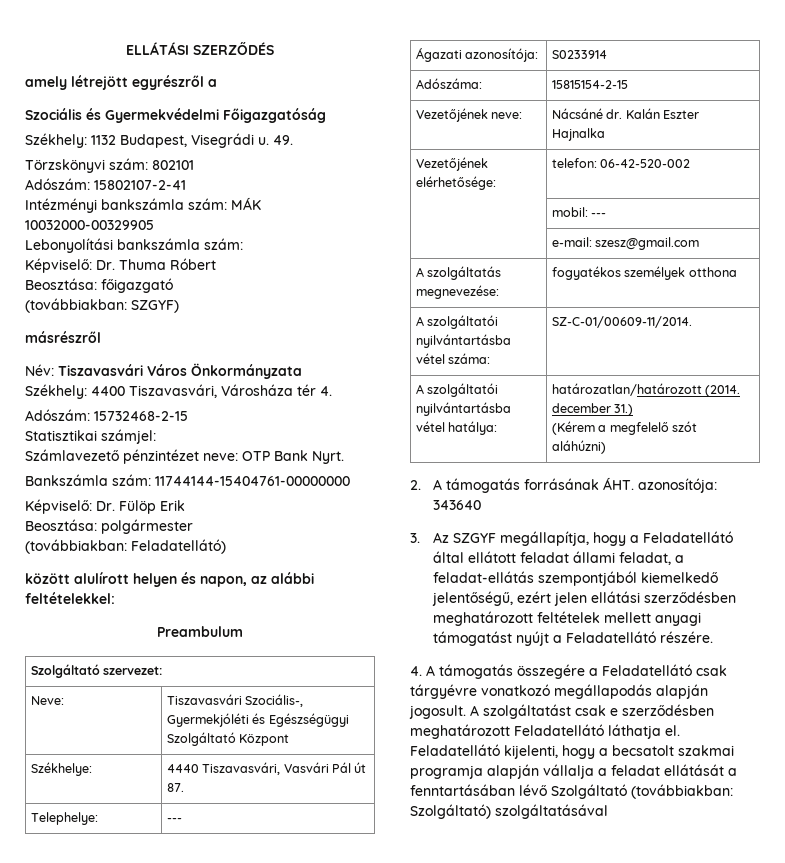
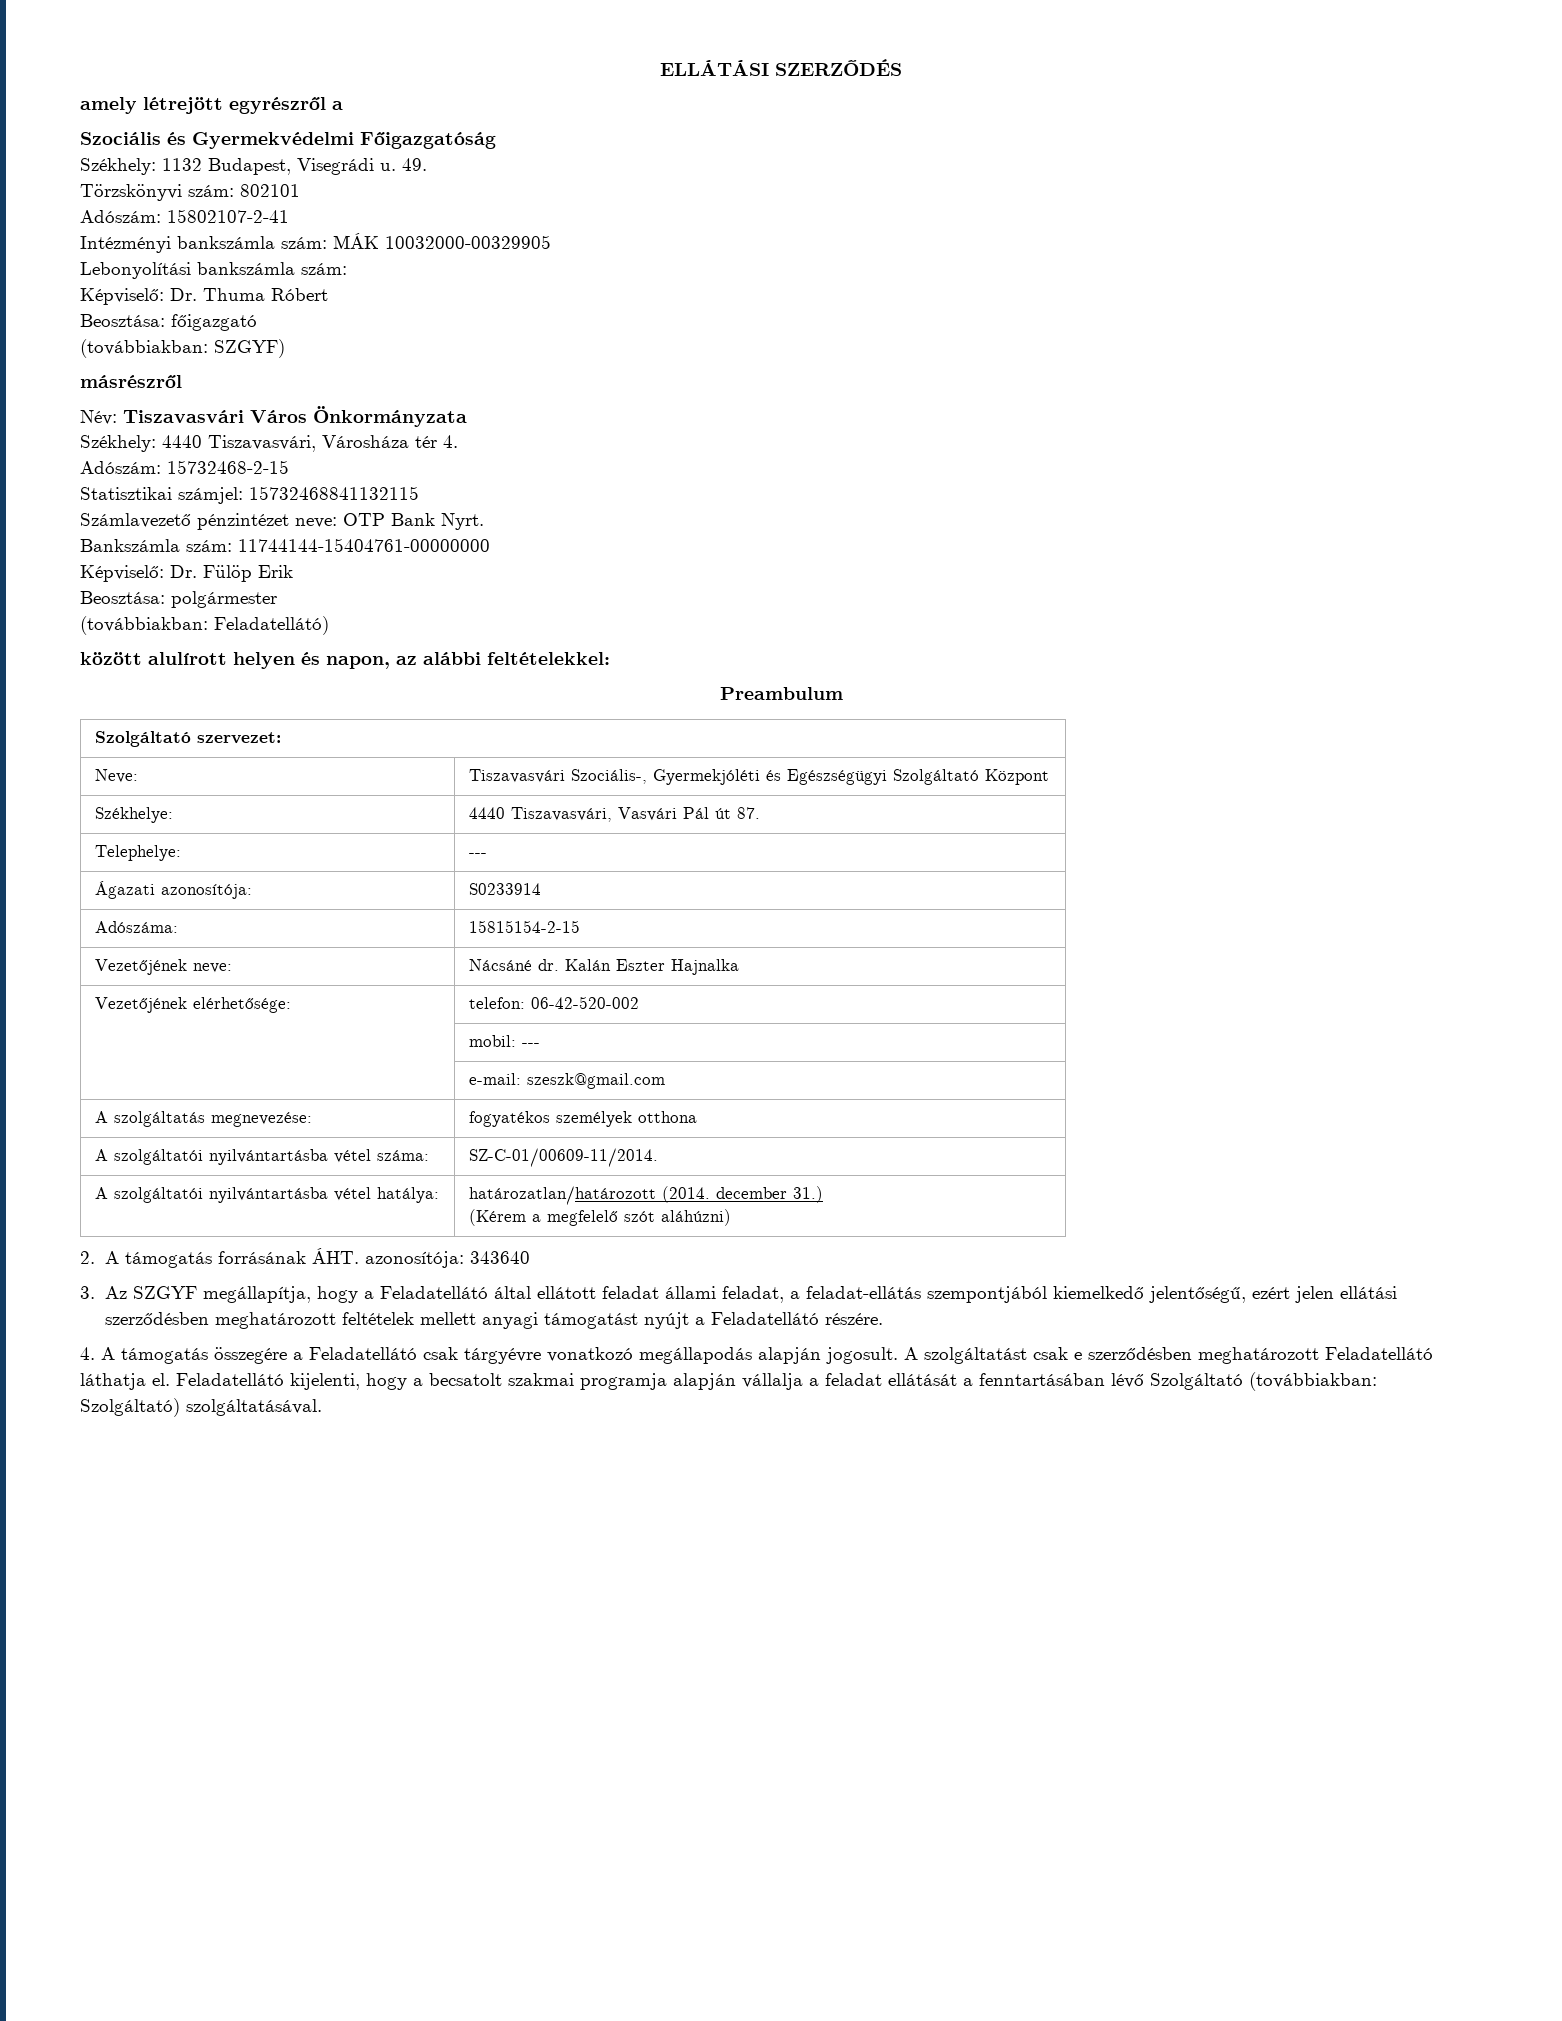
[91,386,125,396] 4400 -> [162,435,202,448] 4440
(156, 436) none -> [249,486,419,500] 15732468841132115
[595,237,700,250] szesz@gmail.com -> [526,1073,665,1089] szeszk@gmail.com
[495,804,608,819] szolgáltatásával -> [186,1399,322,1416] szolgáltatásával.

